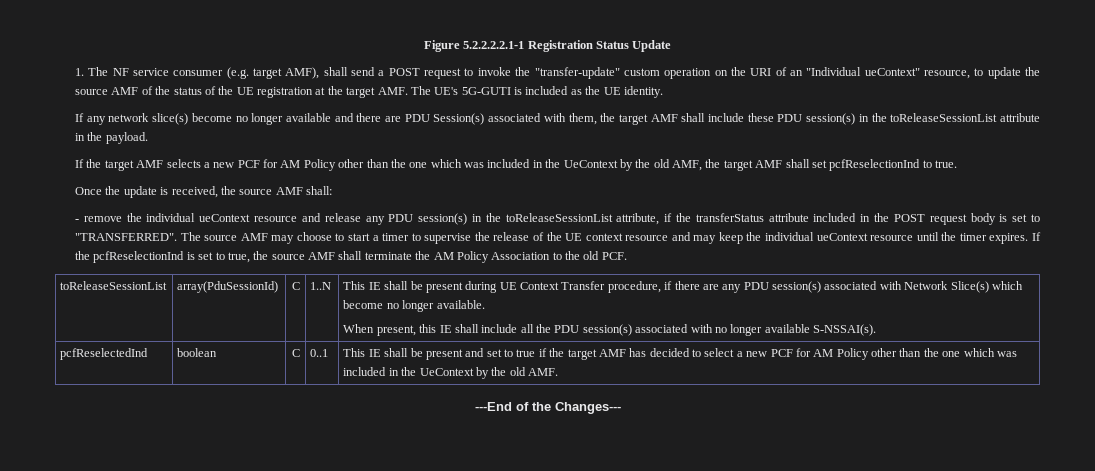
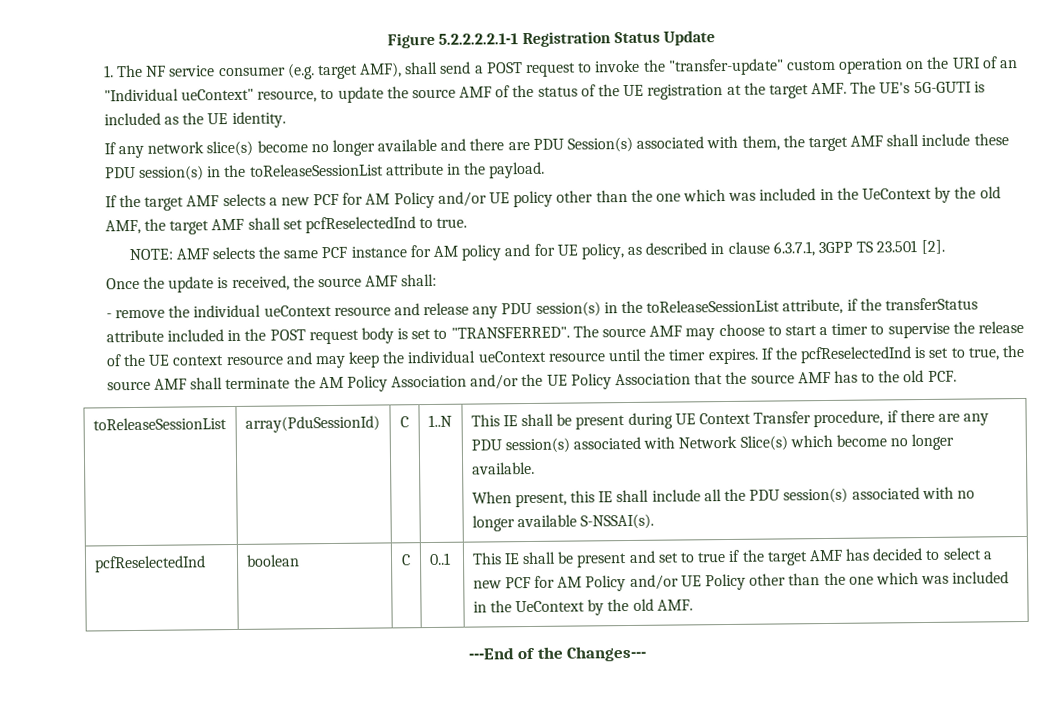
(336, 165) none -> [437,190,554,208] and/or UE policy
[829,159,921,171] pcfReselectionInd -> [304,216,416,234] pcfReselectedInd
(958, 164) none -> [128,239,945,261] // NOTE: AMF selects the same PCF instance for AM policy and for UE policy, as described in clause 6.3.7.1, 3GPP TS 23.501 [2].
[93,251,185,263] pcfReselectionInd -> [800,346,913,364] pcfReselectedInd
(551, 256) none -> [470,370,858,390] and/or the UE Policy Association that the source AMF has
(869, 354) none -> [629,573,747,591] and/or UE Policy

